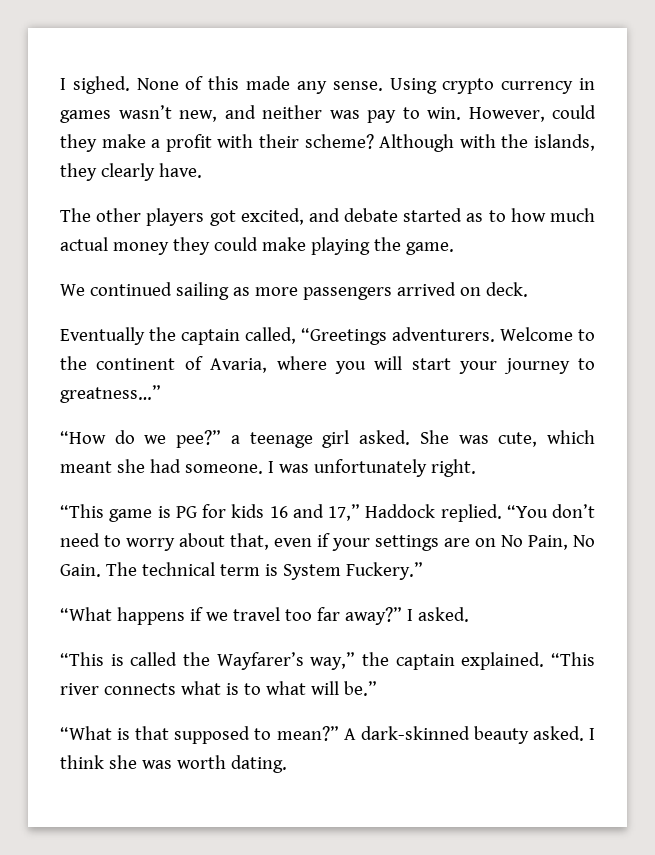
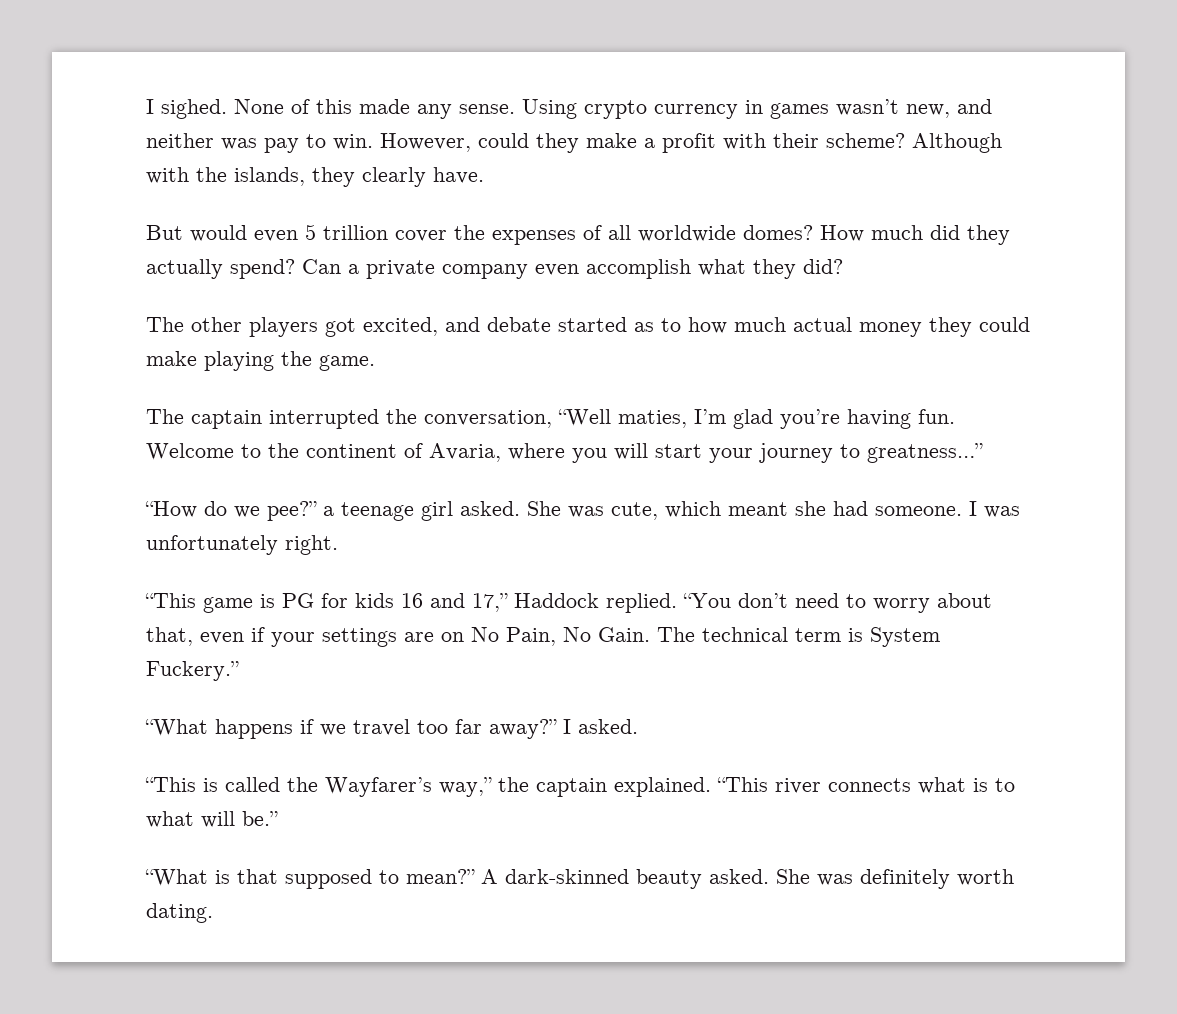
(202, 170) none -> [146,224,1010,245] [146,259,843,279] // But would even 5 trillion cover the expenses of all worldwide domes? How much did they actually spend? Can a private company even accomplish what they did?
[60,282,528,300] [60,327,495,345] We continued sailing as more passengers arrived on deck. // Eventually the captain called, “Greetings adventurers. -> [146,409,955,429] The captain interrupted the conversation, “Well maties, I’m glad you’re having fun.
[589,728,596,740] [60,755,172,769] I think she was -> [776,869,950,889] She was definitely

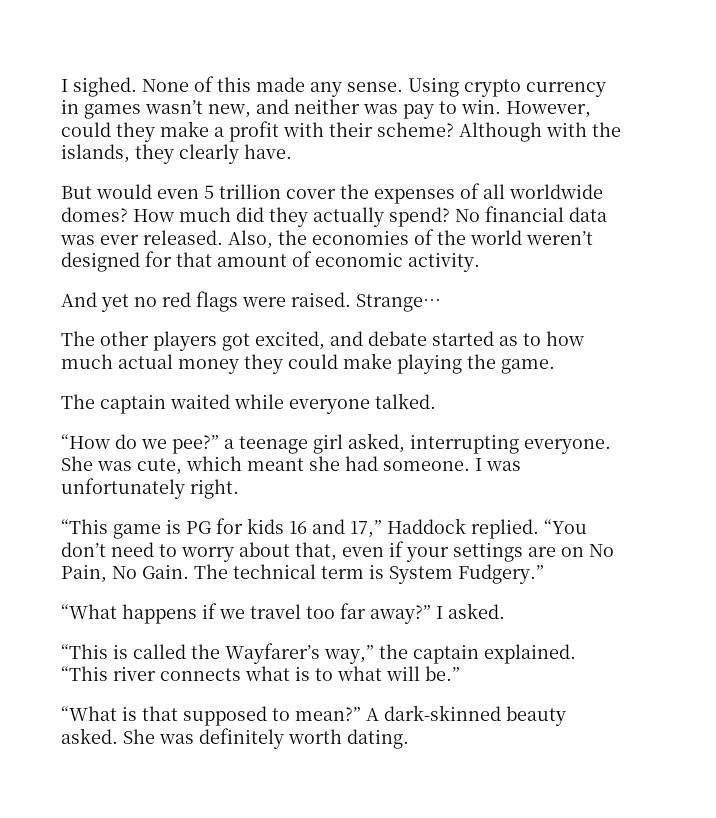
[302,259,843,279] Can a private company even accomplish what they did? -> [455,206,607,222] [60,229,593,249] [61,251,480,272] [61,291,441,312] No financial data was ever released. Also, the economies of the world weren’t designed for that amount of economic activity. // And yet no red flags were raised. Strange…
[269,409,955,429] [146,443,983,463] interrupted the conversation, “Well maties, I’m glad you’re having fun. Welcome to the continent of Avaria, where you will start your journey to greatness…” -> [170,393,436,414] waited while everyone talked.
[460,501,520,516] asked. -> [348,433,611,454] asked, interrupting everyone.
[146,661,239,681] Fuckery.” -> [458,564,544,584] Fudgery.”

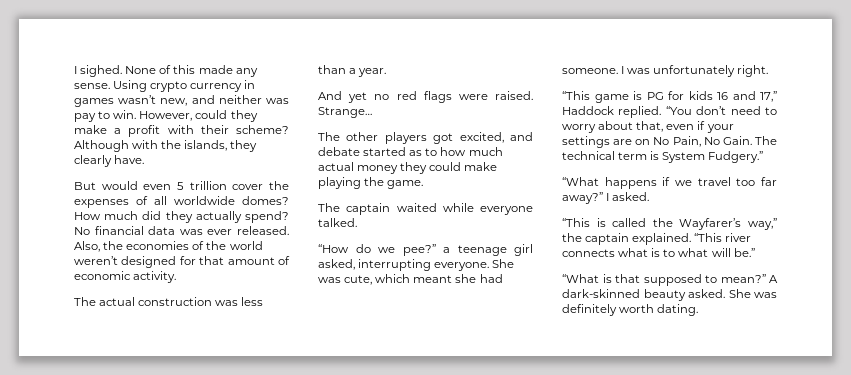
(480, 262) none -> [74,297,264,306] [318,65,387,77] // The actual construction was less than a year.

